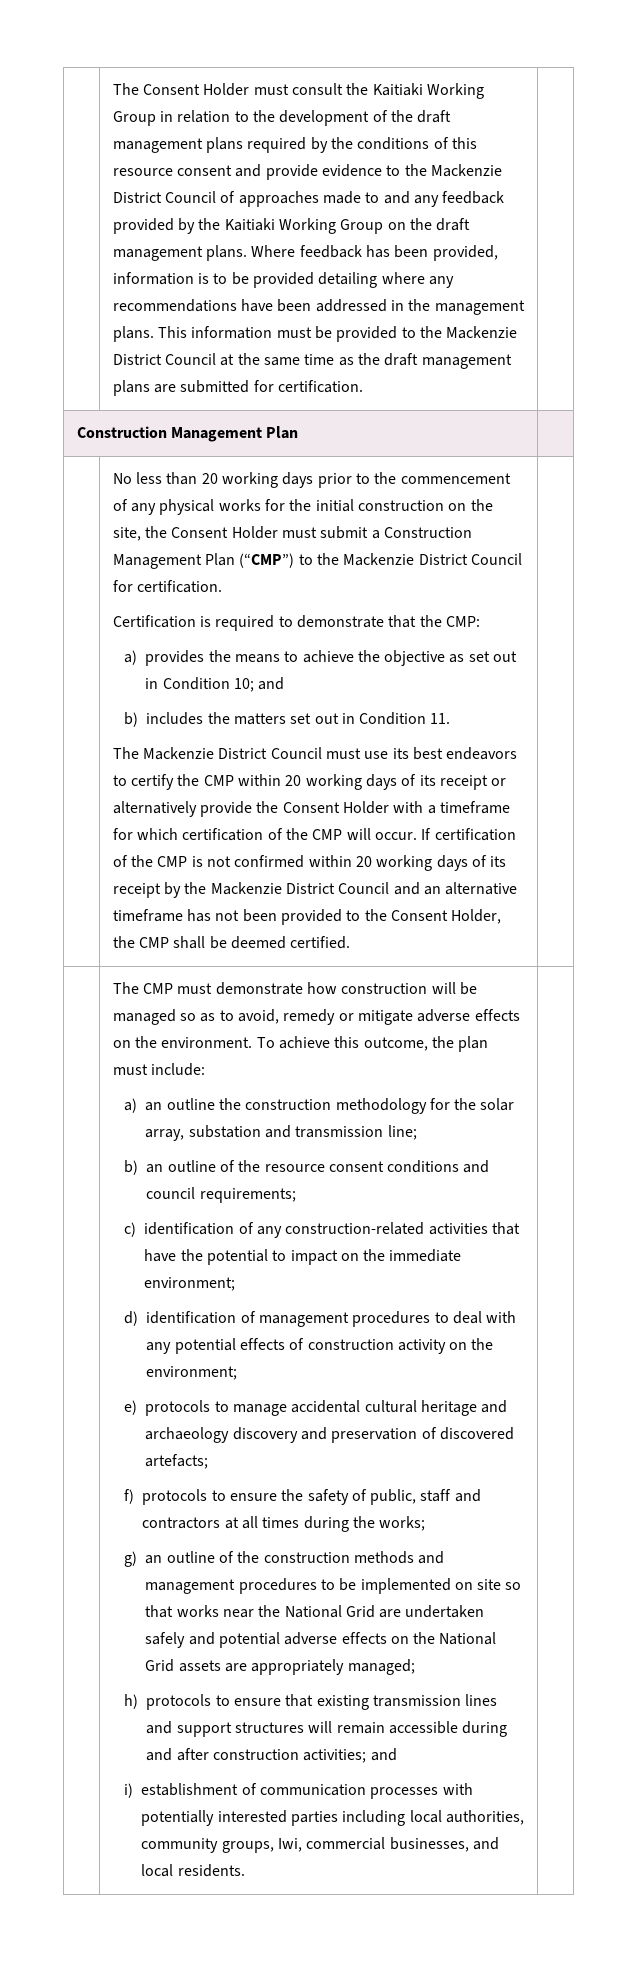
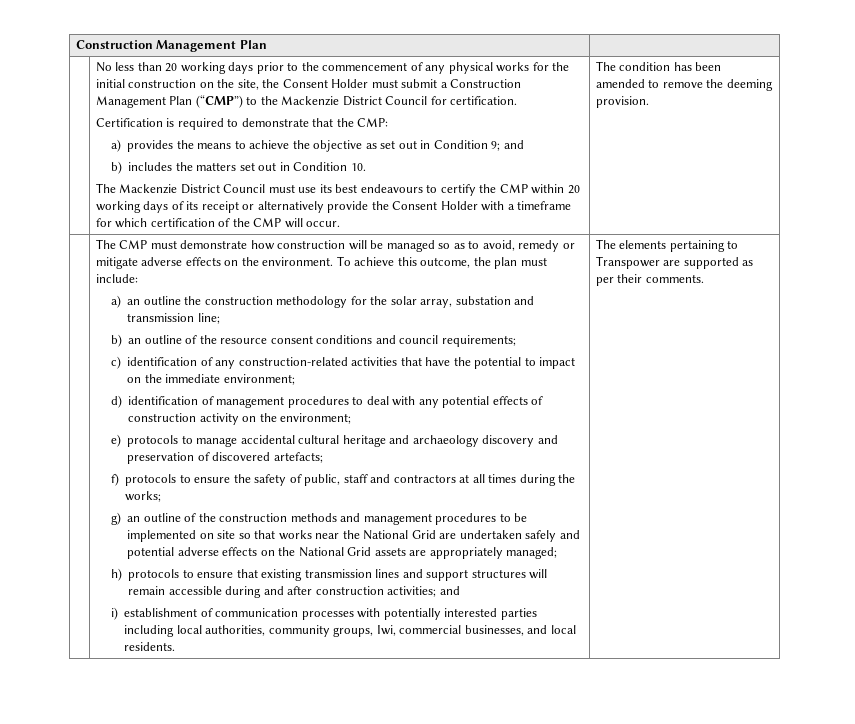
[112,83,484,99] [112,110,452,126] [112,137,477,153] [112,164,502,180] [112,191,505,207] [112,218,471,234] [112,245,498,261] [112,272,454,288] [112,299,525,315] [112,326,518,342] [112,353,512,369] [112,380,363,396] | The Consent Holder must consult the Kaitiaki Working Group in relation to the development of the draft management plans required by the conditions of this resource consent and provide evidence to the Mackenzie District Council of approaches made to and any feedback provided by the Kaitiaki Working Group on the draft management plans. Where feedback has been provided, information is to be provided detailing where any recommendations have been addressed in the management plans. This information must be provided to the Mackenzie District Council at the same time as the draft management plans are submitted for certification. | // -> (75, 44) none
[233,678,254,692] 10; -> [491,141,501,151] 9;
[430,713,451,724] 11. -> [350,163,366,171] 10.
[446,747,518,760] endeavors -> [360,184,423,193] endeavours
[421,828,516,841] [112,855,507,871] [112,882,518,898] [112,909,502,925] [112,936,351,949] If certification of the CMP is not confirmed within 20 working days of its receipt by the Mackenzie District Council and an alternative timeframe has not been provided to the Consent Holder, the CMP shall be deemed certified. | -> [595,61,722,71] [595,79,773,91] [595,96,649,108] | The condition has been amended to remove the deeming provision.
(245, 1870) none -> [595,239,739,252] [595,256,754,269] [595,274,704,286] The elements pertaining to Transpower are supported as per their comments.

